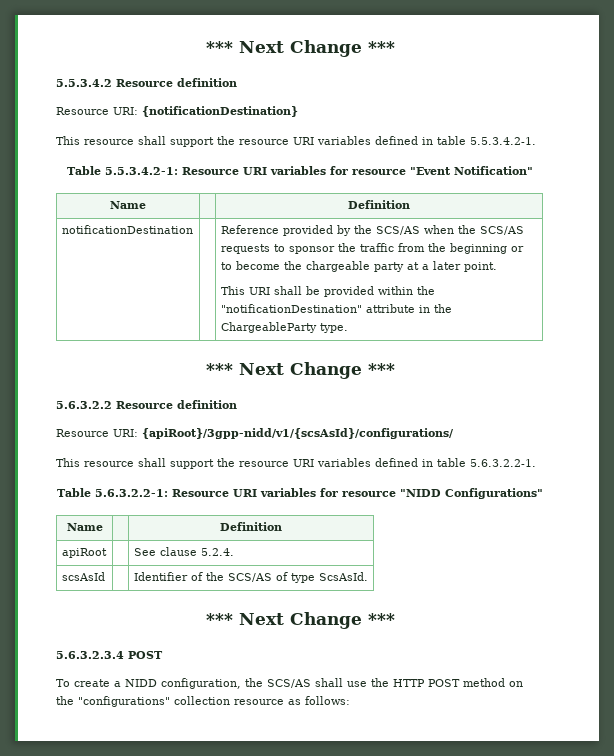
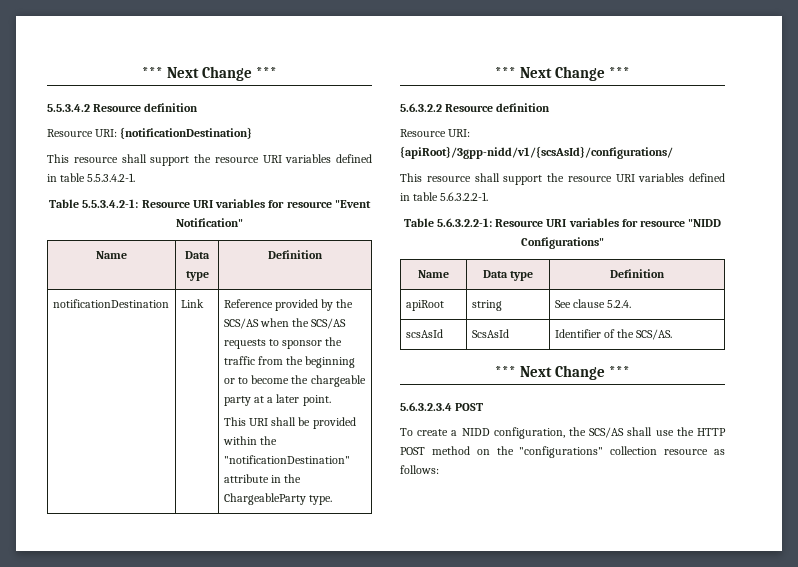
(146, 205) none -> [185,251,210,259] [185,271,209,281] Data type
(193, 229) none -> [180,299,204,308] Link
(103, 527) none -> [482,270,534,281] Data type
(107, 553) none -> [471,300,502,311] string
(105, 576) none -> [471,329,509,338] ScsAsId
[227,572,368,583] SCS/AS of type ScsAsId. -> [636,329,673,340] SCS/AS.

